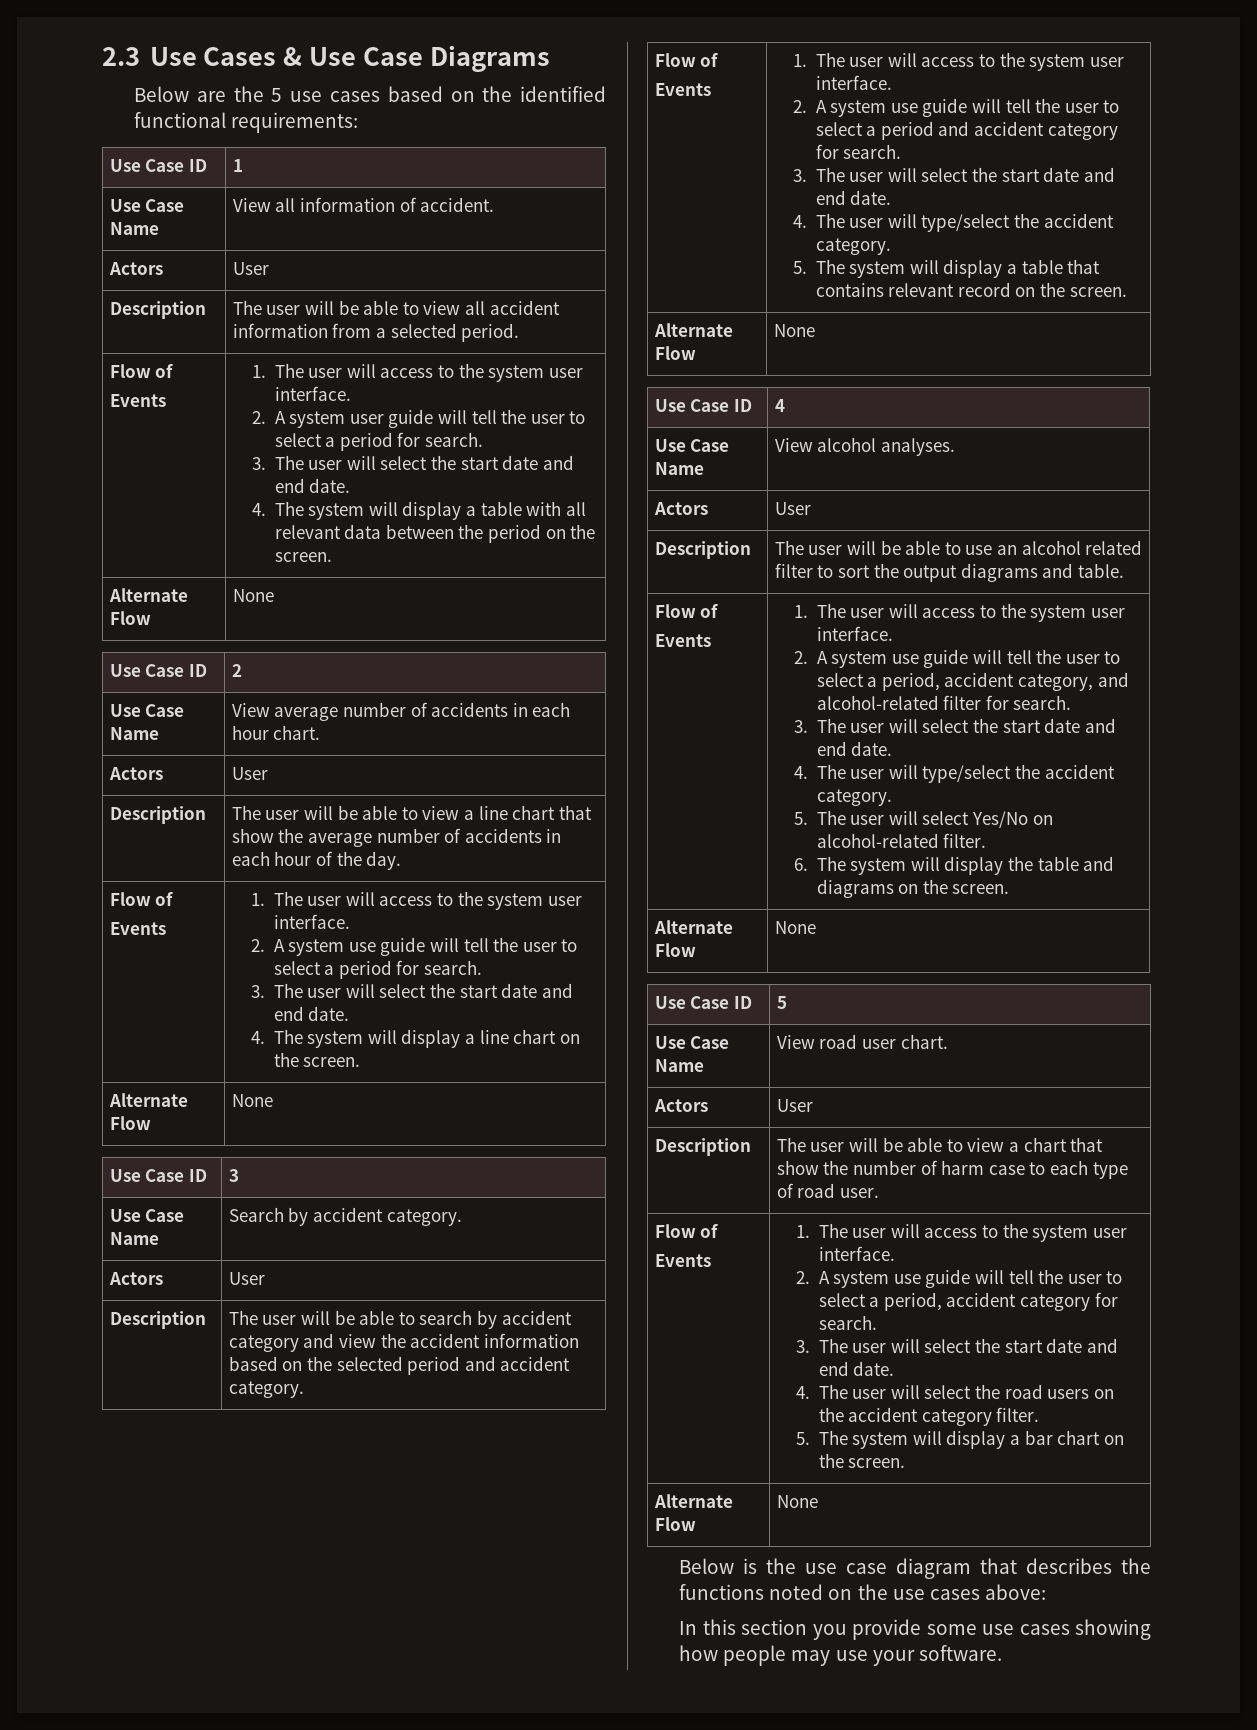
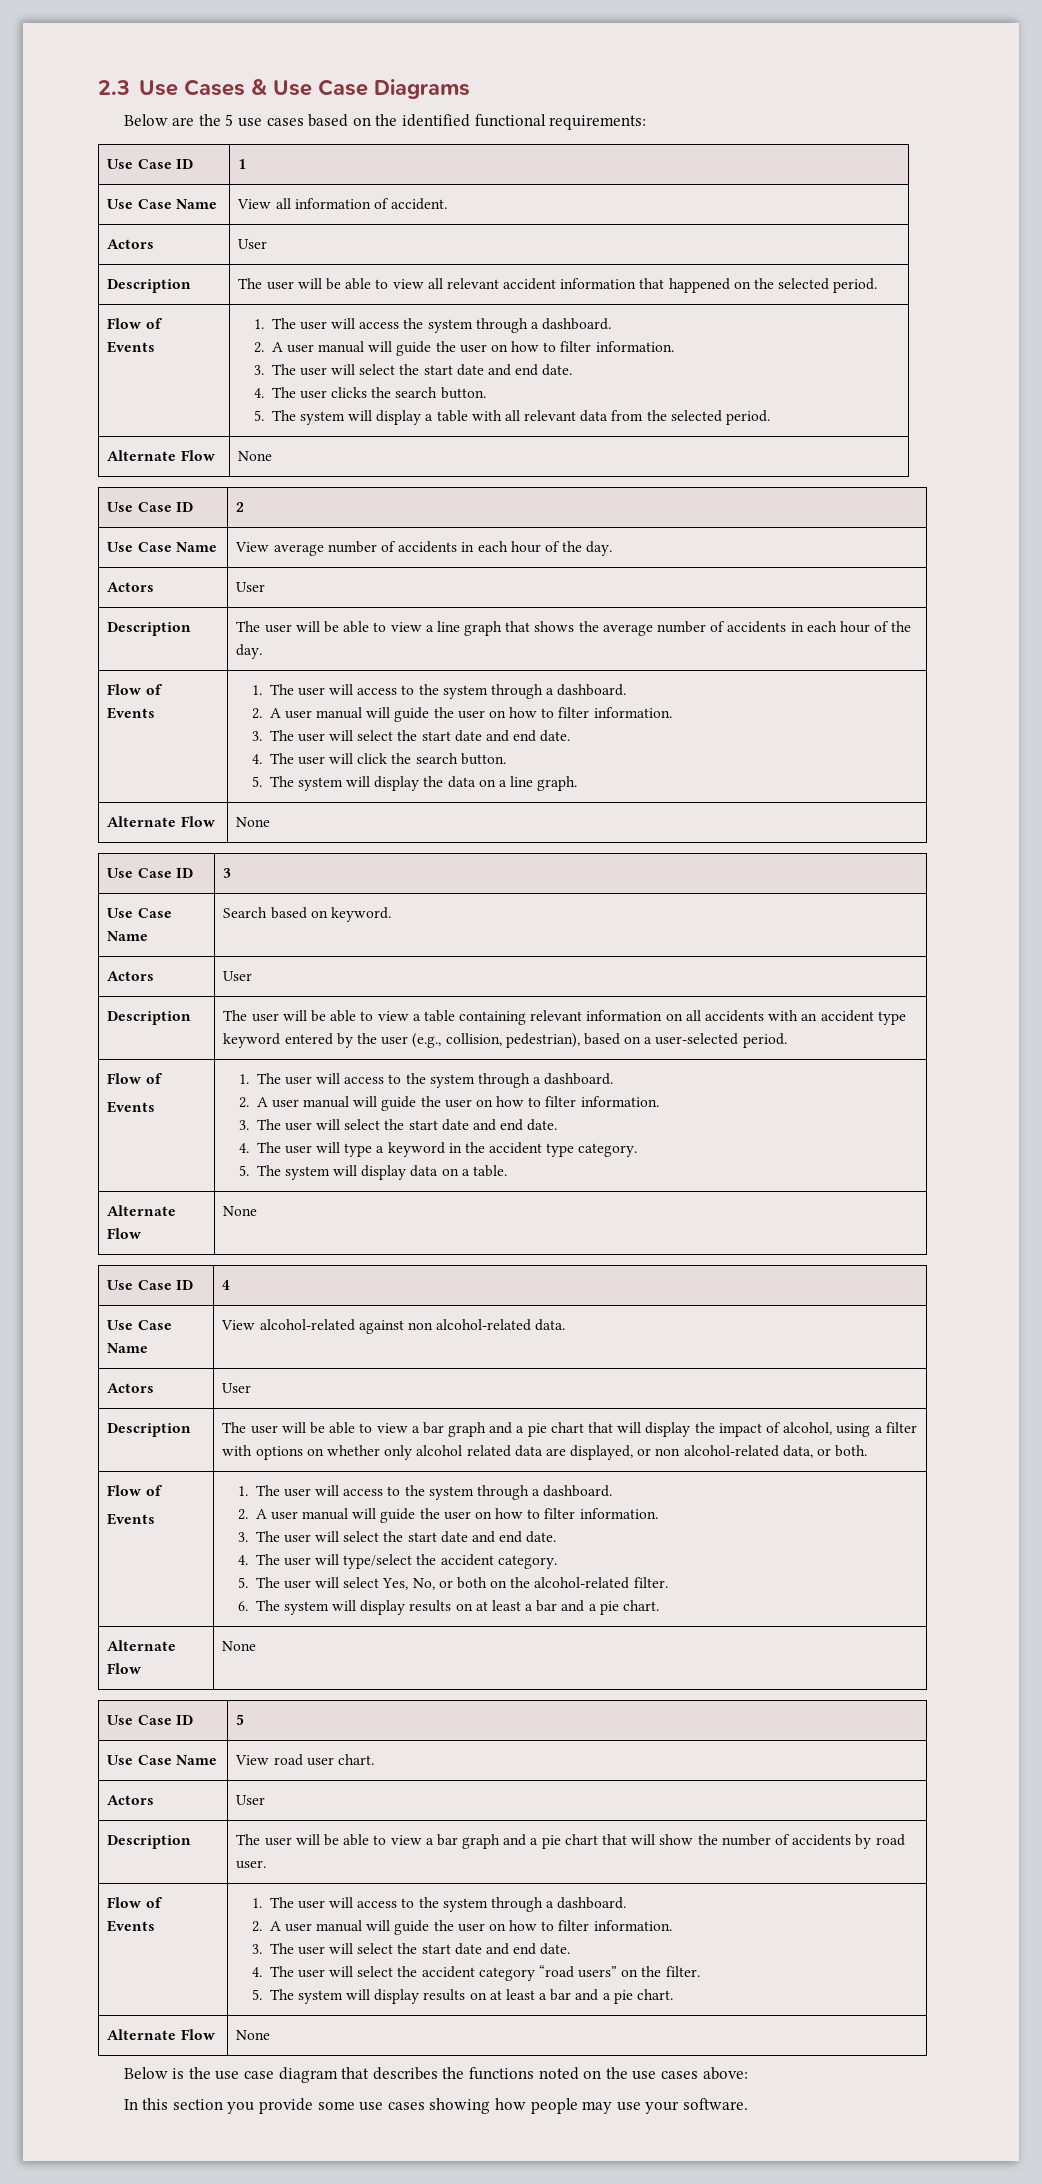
[489,300,560,315] [232,323,386,338] accident information from a -> [446,278,775,293] relevant accident information that happened on the
[437,363,583,382] [274,386,351,401] [252,409,586,428] [274,432,483,451] to the system user interface. // 2. A system user guide will tell the user to select a period for search. -> [403,318,612,333] [253,341,674,356] the system through a dashboard. // 2. A user manual will guide the user on how to filter information.
(304, 508) none -> [299,387,486,399] [253,410,296,421] user clicks the search button. // 5. The
[385,524,596,543] [274,552,332,562] between the period on the screen. -> [611,410,771,425] from the selected period.
[273,725,321,740] chart. -> [544,541,613,556] of the day.
[512,805,592,820] [231,828,274,843] chart that show -> [464,621,575,636] graph that shows
[547,896,582,906] [273,914,350,929] [251,937,578,956] [273,960,482,979] user interface. // 2. A system use guide will tell the user to select a period for search. -> [490,684,627,699] [251,707,672,722] through a dashboard. // 2. A user manual will guide the user on how to filter information.
[307,1029,580,1048] [273,1052,361,1067] system will display a line chart on the screen. -> [297,753,506,765] [251,776,578,791] user will click the search button. // 5. The system will display the data on a line graph.
[288,1207,462,1226] [108,1272,163,1285] [228,1272,265,1285] [109,1311,206,1329] [228,1310,572,1329] [228,1333,579,1352] [228,1356,571,1375] [228,1381,304,1398] by accident category. // Actors | User // Description | The user will be able to search by accident category and view the accident information based on the selected period and accident category. -> [270,907,391,922] [107,971,155,981] [223,971,253,981] [107,1011,192,1025] [223,1010,906,1025] [223,1033,787,1048] based on keyword. // Actors | User // Description | The user will be able to view a table containing relevant information on all accidents with an accident type keyword entered by the user (e.g., collision, pedestrian), based on a user-selected period.
[1089,57,1124,67] [815,75,892,90] [793,98,1120,117] [815,121,1118,140] [815,144,902,159] user interface. // 2. A system use guide will tell the user to select a period and accident category for search. -> [477,1073,614,1088] [238,1096,659,1111] through a dashboard. // 2. A user manual will guide the user on how to filter information.
[921,213,1114,232] type/select the accident -> [344,1142,575,1157] type a keyword in the accident type
[1006,259,1101,274] [815,282,1127,297] a table that contains relevant record on the screen. -> [410,1165,507,1177] data on a table.
[817,437,955,456] [653,502,708,515] [774,502,811,515] [654,541,751,559] [774,540,1143,555] [774,563,1124,582] alcohol analyses. // Actors | User // Description | The user will be able to use an alcohol related filter to sort the output diagrams and table. -> [259,1319,566,1334] [107,1383,155,1393] [222,1383,252,1393] [107,1423,192,1437] [222,1422,917,1437] [222,1445,868,1460] alcohol-related against non alcohol-related data. // Actors | User // Description | The user will be able to view a bar graph and a pie chart that will display the impact of alcohol, using a filter with options on whether only alcohol related data are displayed, or non alcohol-related data, or both.
[1090,608,1125,618] [816,626,893,641] [794,649,1121,668] [816,672,1129,691] [816,695,1072,710] user interface. // 2. A system use guide will tell the user to select a period, accident category, and alcohol-related filter for search. -> [476,1485,613,1500] [237,1508,658,1523] through a dashboard. // 2. A user manual will guide the user on how to filter information.
[971,811,1053,828] Yes/No on -> [382,1577,531,1590] Yes, No, or both on the
[1007,856,1115,871] [816,879,1010,898] the table and diagrams on the screen. -> [409,1600,660,1615] results on at least a bar and a pie chart.
[1023,1137,1104,1152] chart that -> [436,1834,656,1849] bar graph and a pie chart that will
[941,1160,1128,1179] [776,1183,794,1198] harm case to each type of -> [792,1834,872,1849] accidents by
[1092,1228,1127,1238] [818,1246,895,1261] [796,1269,1123,1288] [818,1292,1118,1311] [818,1315,877,1330] user interface. // 2. A system use guide will tell the user to select a period, accident category for search. -> [490,1897,627,1912] [251,1920,672,1935] through a dashboard. // 2. A user manual will guide the user on how to filter information.
[1004,1384,1114,1399] [818,1407,992,1426] road users on the accident category -> [421,1965,662,1981] accident category “road users” on the
[1009,1430,1124,1445] [818,1453,906,1468] a bar chart on the screen. -> [423,1989,674,2004] results on at least a bar and a pie chart.

